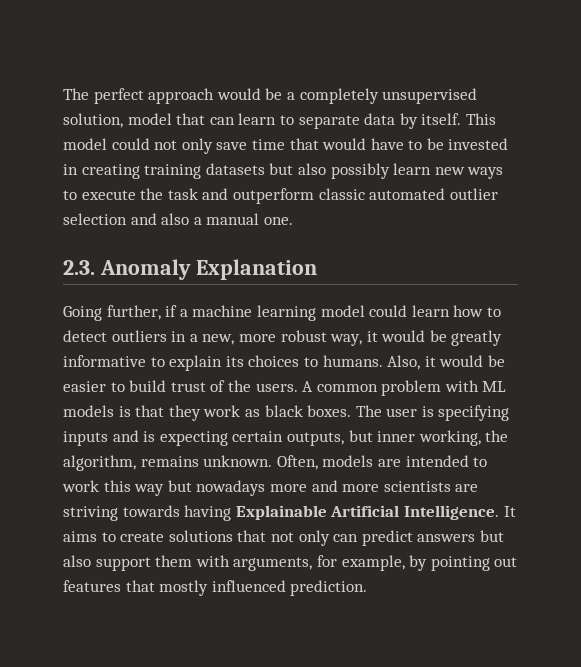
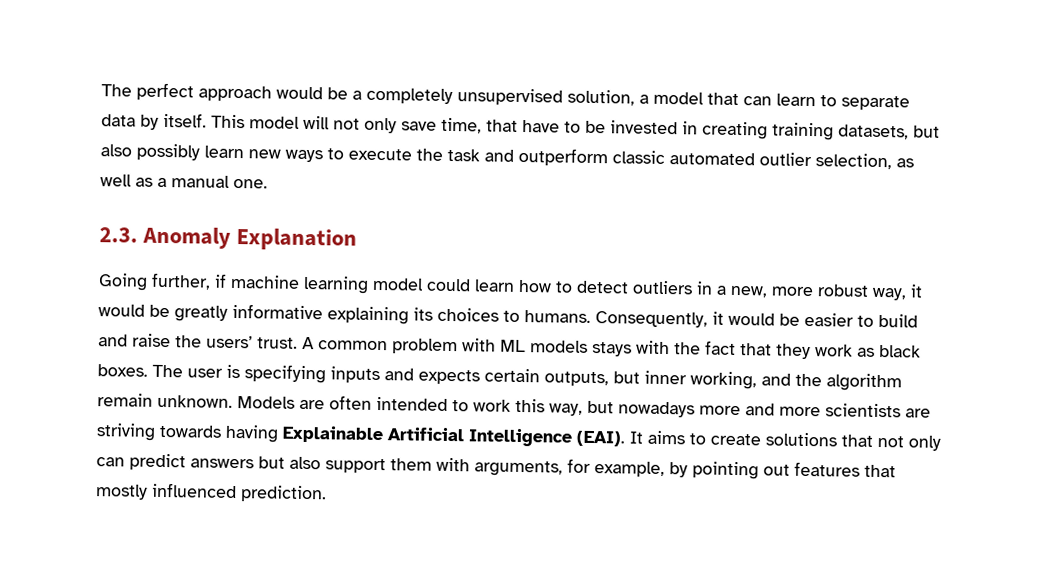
(123, 120) none -> [639,94,649,104] a
[111,138,150,150] could -> [303,115,330,130] will
[251,138,367,150] time that would -> [441,117,518,134] time, that
[205,163,265,175] datasets -> [838,124,909,140] datasets,
[63,213,190,225] selection and also -> [815,153,914,170] [100,174,153,187] selection, as well as
[179,309,188,317] a -> (227, 280) none
[150,355,223,371] to explain -> [327,306,409,325] explaining
[387,355,421,370] Also, -> [595,311,708,328] Consequently,
[170,380,298,392] trust of the users. -> [98,333,298,349] and raise the users’ trust.
[118,406,131,417] is -> [592,340,736,357] stays with the fact
[143,431,228,446] is expecting -> [418,369,480,385] expects
[485,430,509,442] [63,455,401,471] the algorithm, remains unknown. Often, models are -> [761,373,902,392] [97,393,372,410] and the algorithm remain unknown. Models are often
[134,484,165,496] way -> [549,403,583,416] way,
[403,505,499,520] Intelligence. -> [468,428,625,447] Intelligence (EAI).

